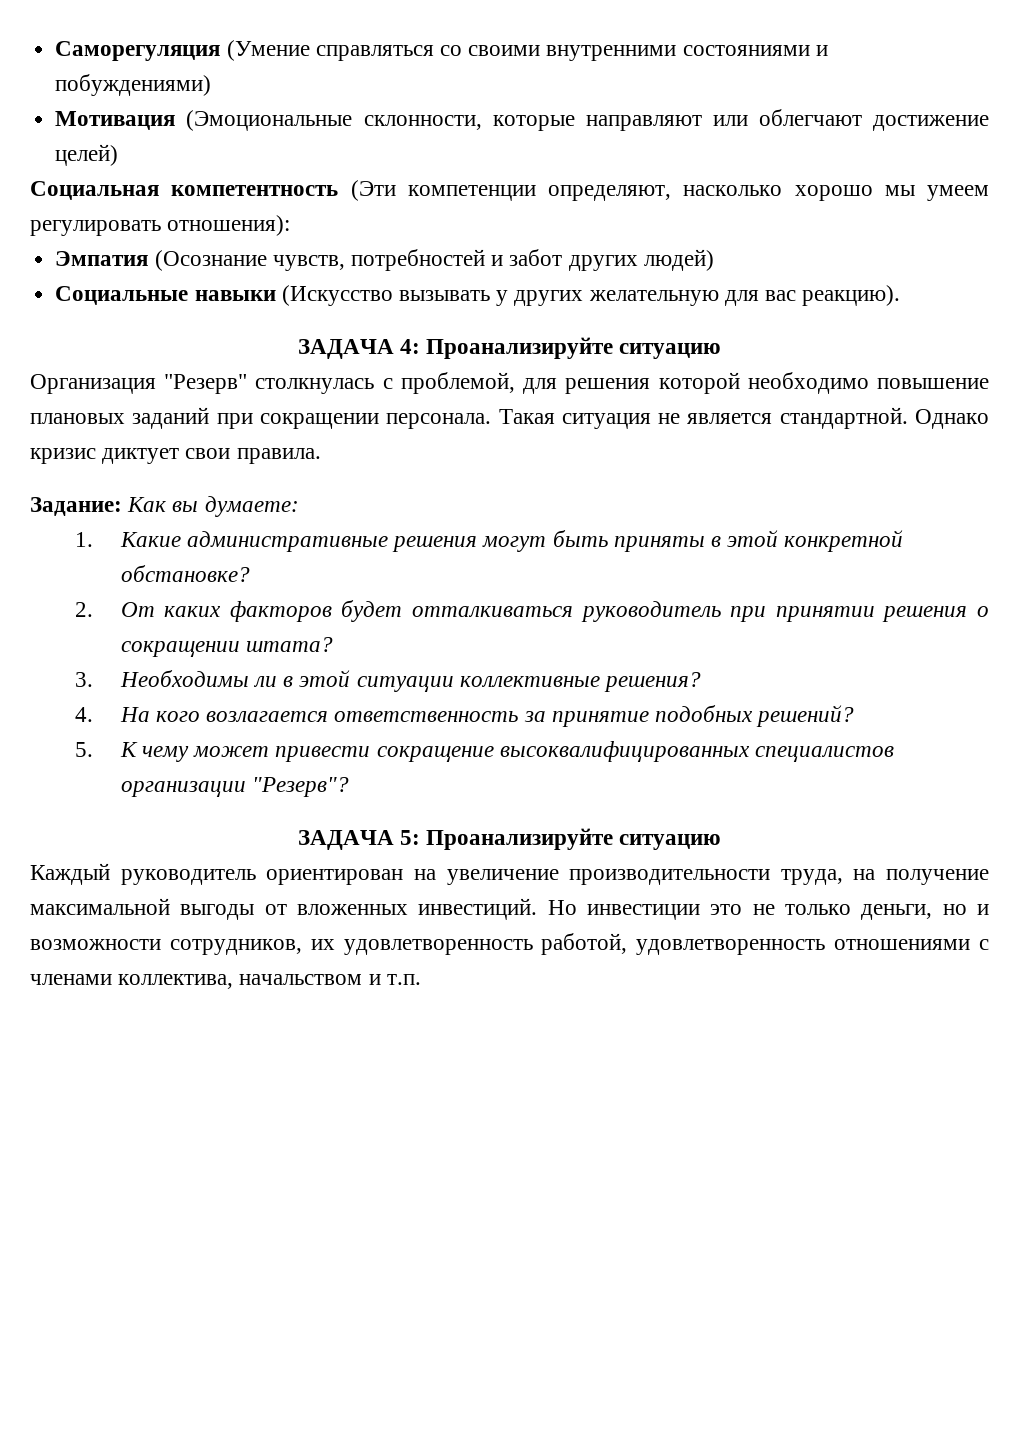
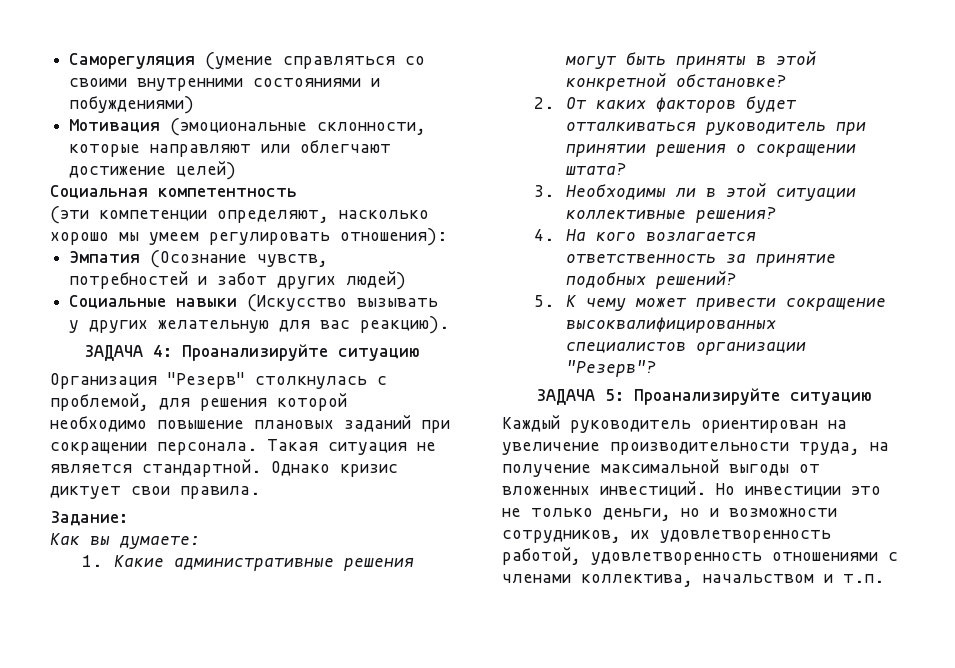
[226,40,310,61] (Умение -> [205,52,274,70] (умение
[186,110,353,131] (Эмоциональные -> [170,118,308,136] (эмоциональные
[350,180,396,201] (Эти -> [50,206,89,224] // (эти
(122, 506) none -> (128, 518) //

